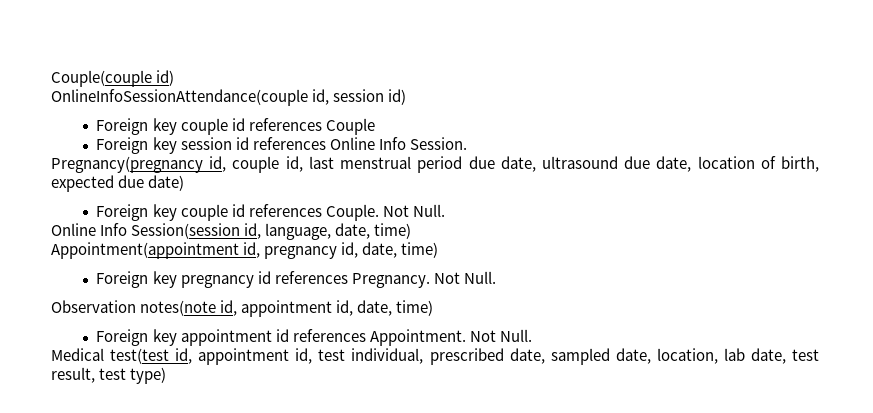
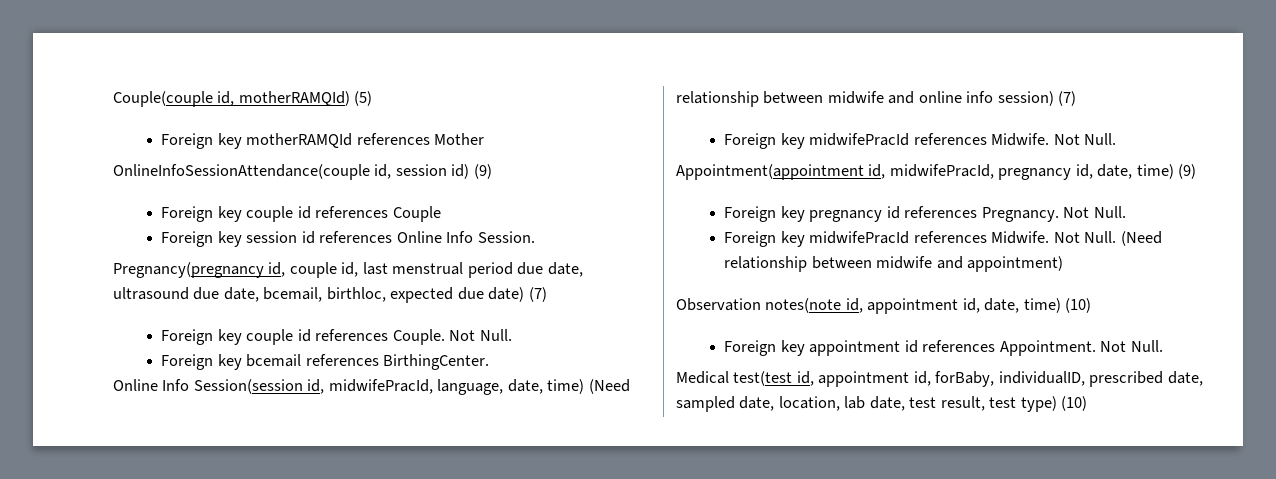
[156,70,175,86] id) -> [217,91,373,106] [161,133,485,149] id, motherRAMQId) (5) // Foreign key motherRAMQId references Mother
(407, 97) none -> [473,164,492,179] (9)
[697,156,819,172] location of birth, -> [263,287,386,302] bcemail, birthloc,
(185, 183) none -> [528,287,547,302] (7)
(445, 210) none -> [161,354,490,370] // Foreign key bcemail references BirthingCenter.
(262, 231) none -> [328,379,433,394] midwifePracId,
(412, 231) none -> [588,379,630,394] [676,91,1077,107] [724,133,1117,149] (Need relationship between midwife and online info session) (7) // Foreign key midwifePracId references Midwife. Not Null.
(261, 250) none -> [889,164,994,179] midwifePracId,
(439, 250) none -> [1178,164,1197,179] (9)
(496, 277) none -> [724,231,1162,247] [724,256,1064,272] // Foreign key midwifePracId references Midwife. Not Null. (Need relationship between midwife and appointment)
(434, 308) none -> [1065,298,1092,313] (10)
[318,348,424,364] test individual, -> [935,371,1085,387] forBaby, individualID,
(167, 375) none -> [1061,396,1088,411] (10)

